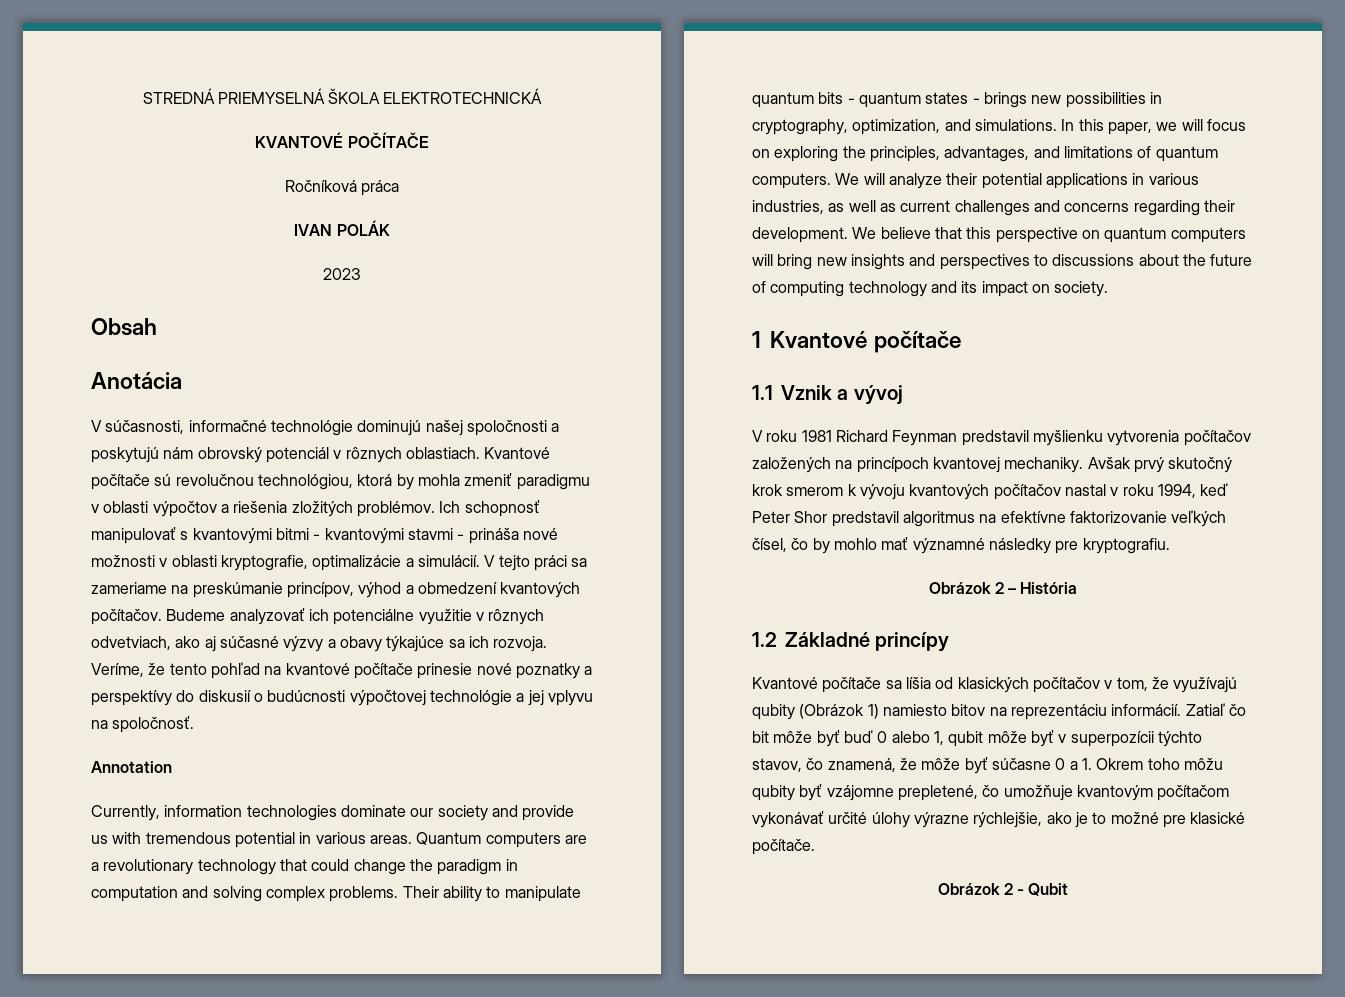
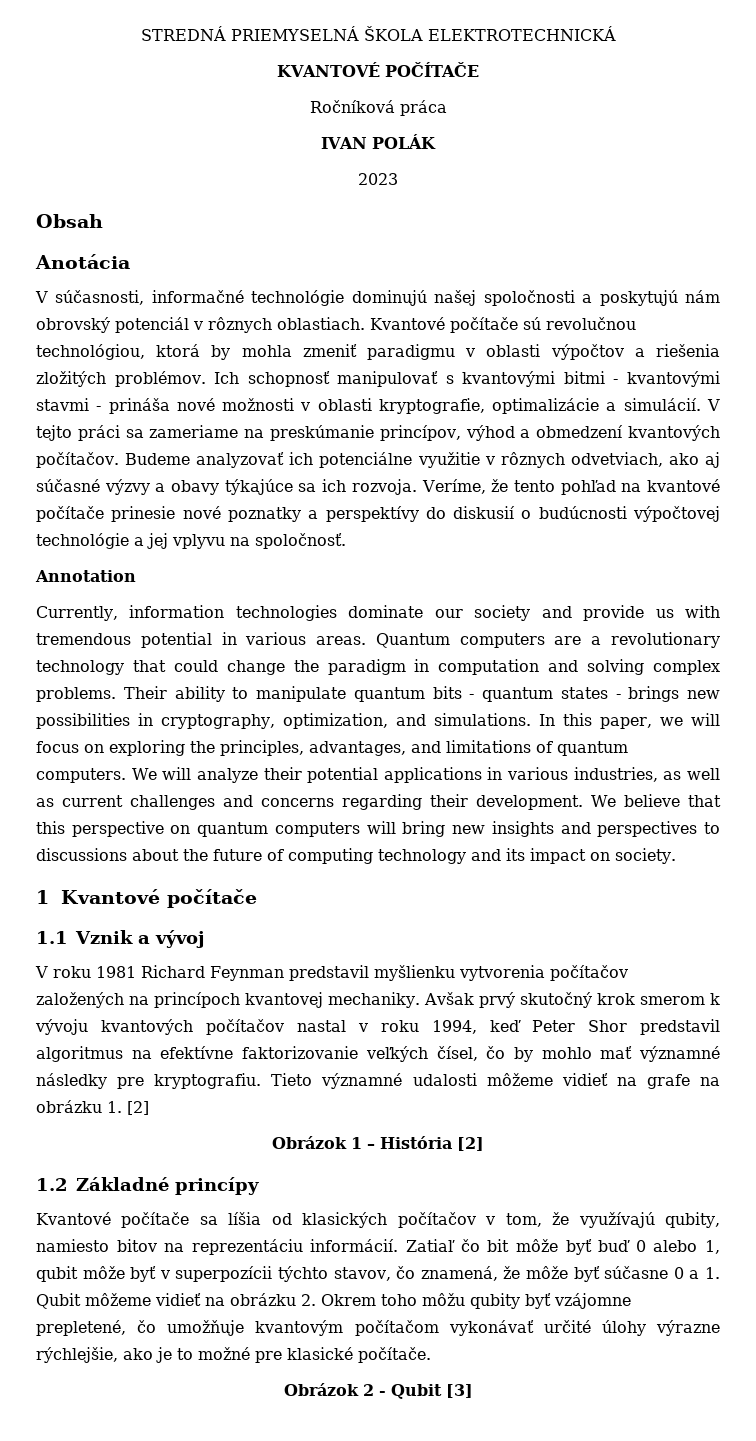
[928,582,1004,594] // Obrázok 2 -> [271,1073,721,1089] [36,1100,149,1115] [272,1136,362,1149] Tieto významné udalosti môžeme vidieť na grafe na obrázku 1. [2] // Obrázok 1
(1078, 588) none -> [457,1137,484,1151] [2]
[752,704,879,720] qubity (Obrázok 1) -> [665,1212,721,1228] qubity,
(1092, 764) none -> [36,1293,316,1309] Qubit môžeme vidieť na obrázku 2.
(1069, 889) none -> [445,1384,473,1398] [3]

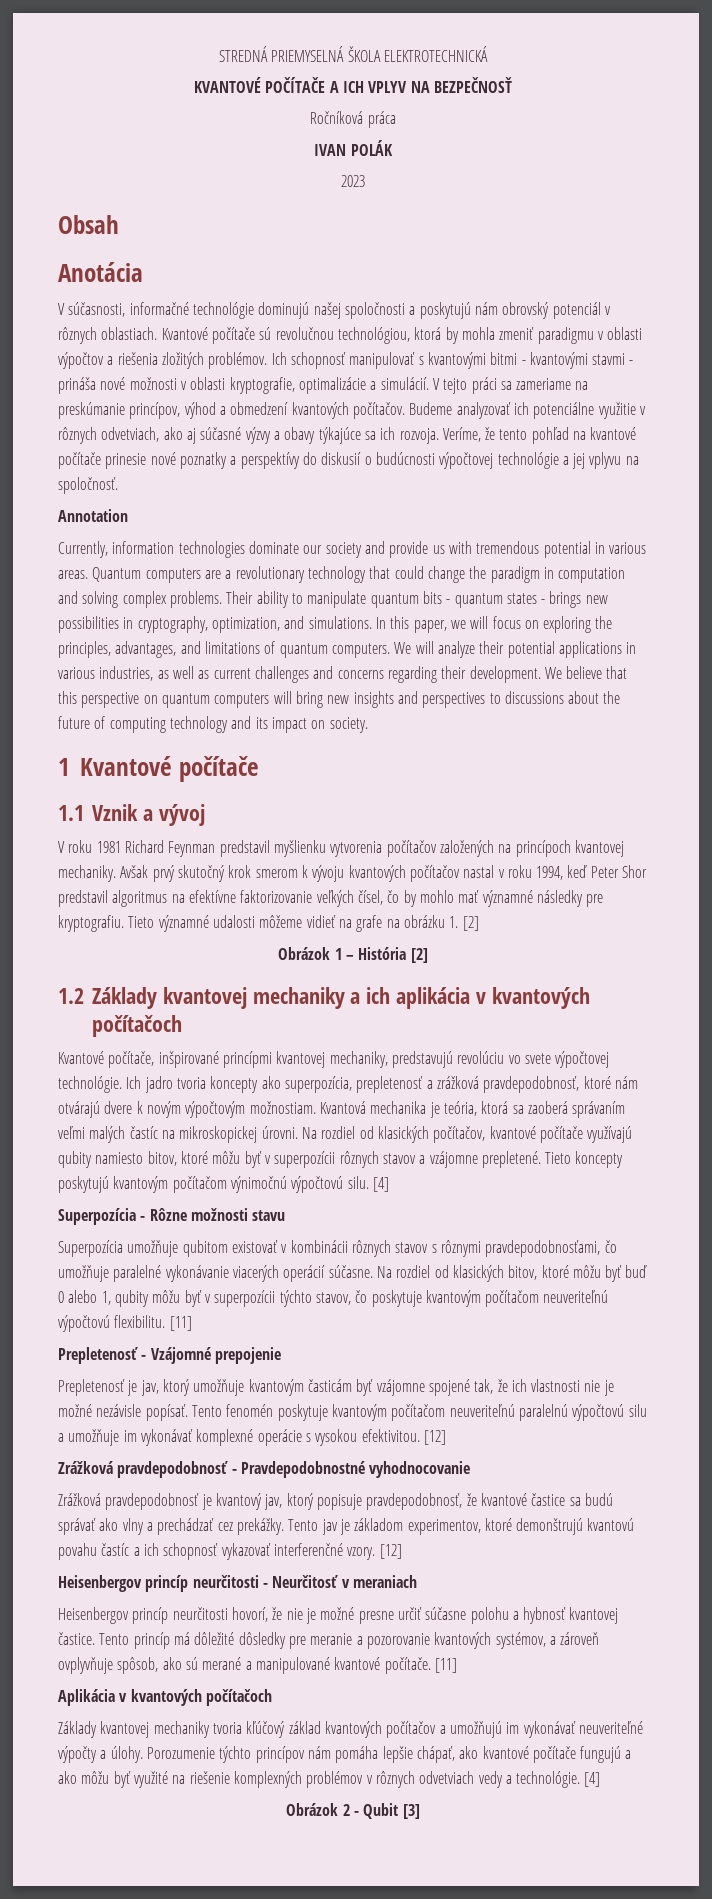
(480, 69) none -> [329,77,512,93] A ICH VPLYV NA BEZPEČNOSŤ
[76,1177,259,1195] [36,1212,721,1228] [36,1239,558,1255] Základné princípy // Kvantové počítače sa líšia od klasických počítačov v tom, že využívajú qubity, namiesto bitov na reprezentáciu informácií. Zatiaľ čo bit môže -> [92,987,590,1009] [92,1015,182,1037] [58,1051,610,1068] [58,1076,638,1093] [58,1101,626,1118] [58,1126,633,1143] [58,1151,624,1168] [58,1176,389,1193] [58,1208,286,1225] [58,1240,617,1257] [58,1265,601,1282] Základy kvantovej mechaniky a ich aplikácia v kvantových počítačoch // Kvantové počítače, inšpirované princípmi kvantovej mechaniky, predstavujú revolúciu vo svete výpočtovej technológie. Ich jadro tvoria koncepty ako superpozícia, prepletenosť a zrážková pravdepodobnosť, ktoré nám otvárajú dvere k novým výpočtovým možnostiam. Kvantová mechanika je teória, ktorá sa zaoberá správaním veľmi malých častíc na mikroskopickej úrovni. Na rozdiel od klasických počítačov, kvantové počítače využívajú qubity namiesto bitov, ktoré môžu byť v superpozícii rôznych stavov a vzájomne prepletené. Tieto koncepty poskytujú kvantovým počítačom výnimočnú výpočtovú silu. [4] // Superpozícia - Rôzne možnosti stavu // Superpozícia umožňuje qubitom existovať v kombinácii rôznych stavov s rôznymi pravdepodobnosťami, čo umožňuje paralelné vykonávanie viacerých operácií súčasne. Na rozdiel od klasických bitov, ktoré môžu
[36,1266,125,1282] qubit môže -> [114,1290,181,1307] qubity môžu
[420,1266,721,1282] [36,1293,631,1309] [36,1320,720,1336] [36,1347,431,1363] znamená, že môže byť súčasne 0 a 1. Qubit môžeme vidieť na obrázku 2. Okrem toho môžu qubity byť vzájomne prepletené, čo umožňuje kvantovým počítačom vykonávať určité úlohy výrazne rýchlejšie, ako je to možné pre klasické počítače. -> [371,1290,609,1307] [58,1315,192,1332] [58,1347,281,1364] [58,1379,614,1396] [58,1404,647,1421] [58,1429,446,1446] [58,1461,471,1478] [58,1493,613,1510] [58,1518,635,1535] [58,1543,402,1560] [58,1575,417,1592] [58,1607,619,1624] [58,1632,600,1649] [58,1657,457,1674] [58,1689,272,1706] [58,1721,643,1738] [58,1746,632,1763] [58,1771,601,1788] poskytuje kvantovým počítačom neuveriteľnú výpočtovú flexibilitu. [11] // Prepletenosť - Vzájomné prepojenie // Prepletenosť je jav, ktorý umožňuje kvantovým časticám byť vzájomne spojené tak, že ich vlastnosti nie je možné nezávisle popísať. Tento fenomén poskytuje kvantovým počítačom neuveriteľnú paralelnú výpočtovú silu a umožňuje im vykonávať komplexné operácie s vysokou efektivitou. [12] // Zrážková pravdepodobnosť - Pravdepodobnostné vyhodnocovanie // Zrážková pravdepodobnosť je kvantový jav, ktorý popisuje pravdepodobnosť, že kvantové častice sa budú správať ako vlny a prechádzať cez prekážky. Tento jav je základom experimentov, ktoré demonštrujú kvantovú povahu častíc a ich schopnosť vykazovať interferenčné vzory. [12] // Heisenbergov princíp neurčitosti - Neurčitosť v meraniach // Heisenbergov princíp neurčitosti hovorí, že nie je možné presne určiť súčasne polohu a hybnosť kvantovej častice. Tento princíp má dôležité dôsledky pre meranie a pozorovanie kvantových systémov, a zároveň ovplyvňuje spôsob, ako sú merané a manipulované kvantové počítače. [11] // Aplikácia v kvantových počítačoch // Základy kvantovej mechaniky tvoria kľúčový základ kvantových počítačov a umožňujú im vykonávať neuveriteľné výpočty a úlohy. Porozumenie týchto princípov nám pomáha lepšie chápať, ako kvantové počítače fungujú a ako môžu byť využité na riešenie komplexných problémov v rôznych odvetviach vedy a technológie. [4]

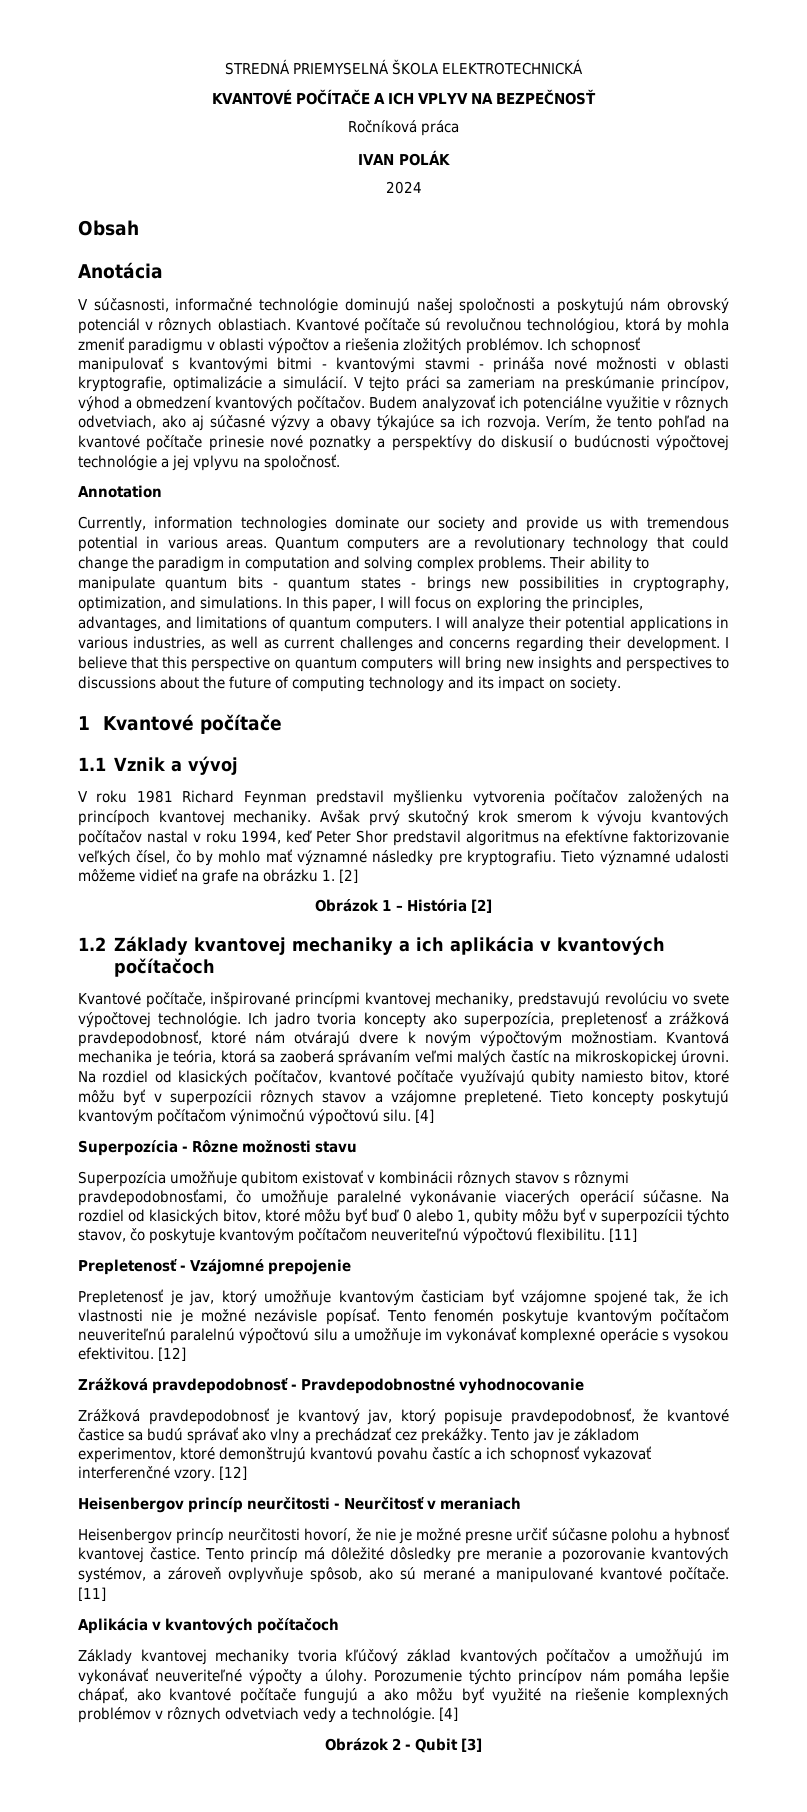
[341,175,365,187] 2023 -> [385,181,422,194] 2024
[516,378,572,390] zameriame -> [468,376,536,389] zameriam
[409,402,453,415] Budeme -> [369,396,418,409] Budem
[442,427,481,442] Veríme, -> [546,415,591,429] Verím,
[450,620,466,629] we -> [380,597,385,608] I
[394,642,412,654] We -> [436,617,440,628] I
[544,667,562,679] We -> [725,637,729,648] I
[307,1379,352,1392] časticám -> [421,1290,484,1303] časticiam

